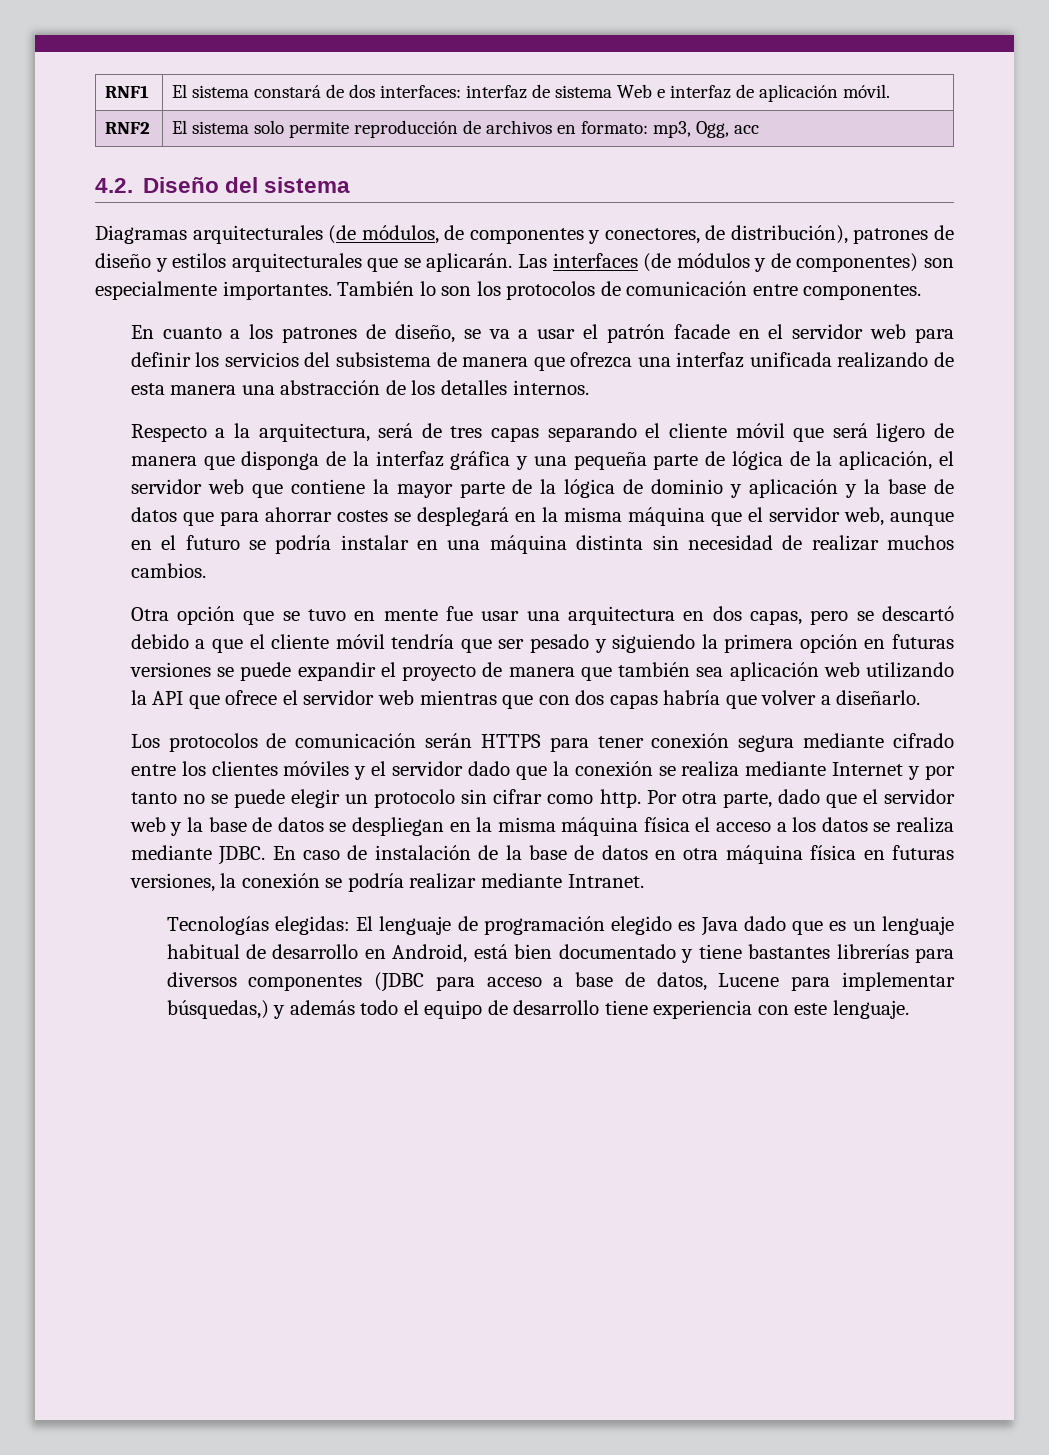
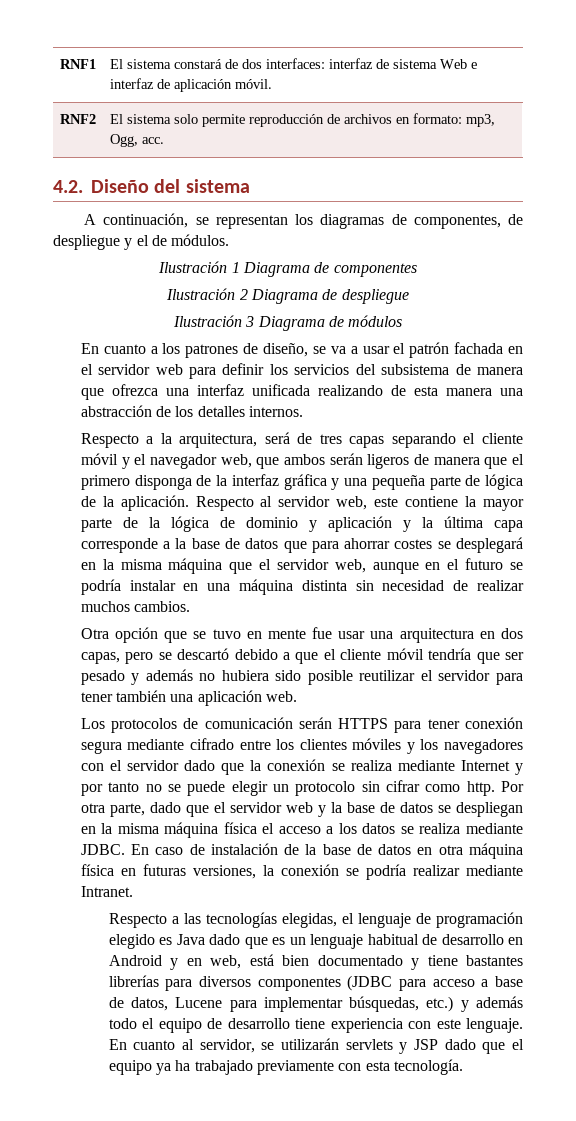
[733,125,759,134] acc -> [141,137,164,144] acc.
[95,225,954,244] [95,253,954,272] [95,281,922,300] Diagramas arquitecturales (de módulos, de componentes y conectores, de distribución), patrones de diseño y estilos arquitecturales que se aplicarán. Las interfaces (de módulos y de componentes) son especialmente importantes. También lo son los protocolos de comunicación entre componentes. -> [84,213,524,229] [53,234,230,250] [158,261,417,277] [166,288,409,304] [172,315,403,331] A continuación, se representan los diagramas de componentes, de despliegue y el de módulos. // Ilustración 1 Diagrama de componentes // Ilustración 2 Diagrama de despliegue // Ilustración 3 Diagrama de módulos
[673,324,730,339] facade -> [454,342,504,354] fachada
[793,423,954,442] [130,456,235,470] que será ligero de manera que -> [121,453,524,469] [80,475,130,490] y el navegador web, que ambos serán ligeros de manera que el primero
[839,451,954,470] [130,479,283,498] aplicación, el servidor web que -> [120,495,399,511] aplicación. Respecto al servidor web, este
(881, 486) none -> [443,516,523,532] [80,538,187,553] última capa corresponde a la
[612,634,954,653] [129,662,954,681] [130,690,921,709] siguiendo la primera opción en futuras versiones se puede expandir el proyecto de manera que también sea aplicación web utilizando la API que ofrece el servidor web mientras que con dos capas habría que volver a diseñarlo. -> [145,669,524,685] [80,690,298,706] además no hubiera sido posible reutilizar el servidor para tener también una aplicación web.
(367, 773) none -> [420,739,523,754] [80,763,104,771] los navegadores con
[166,916,374,935] Tecnologías elegidas: El -> [108,912,354,928] Respecto a las tecnologías elegidas, el
[392,944,468,963] Android, -> [108,955,242,970] Android y en web,
[166,1000,269,1019] búsquedas,) -> [349,996,454,1012] búsquedas, etc.)
(909, 1009) none -> [108,1038,524,1054] [108,1059,463,1075] En cuanto al servidor, se utilizarán servlets y JSP dado que el equipo ya ha trabajado previamente con esta tecnología.

